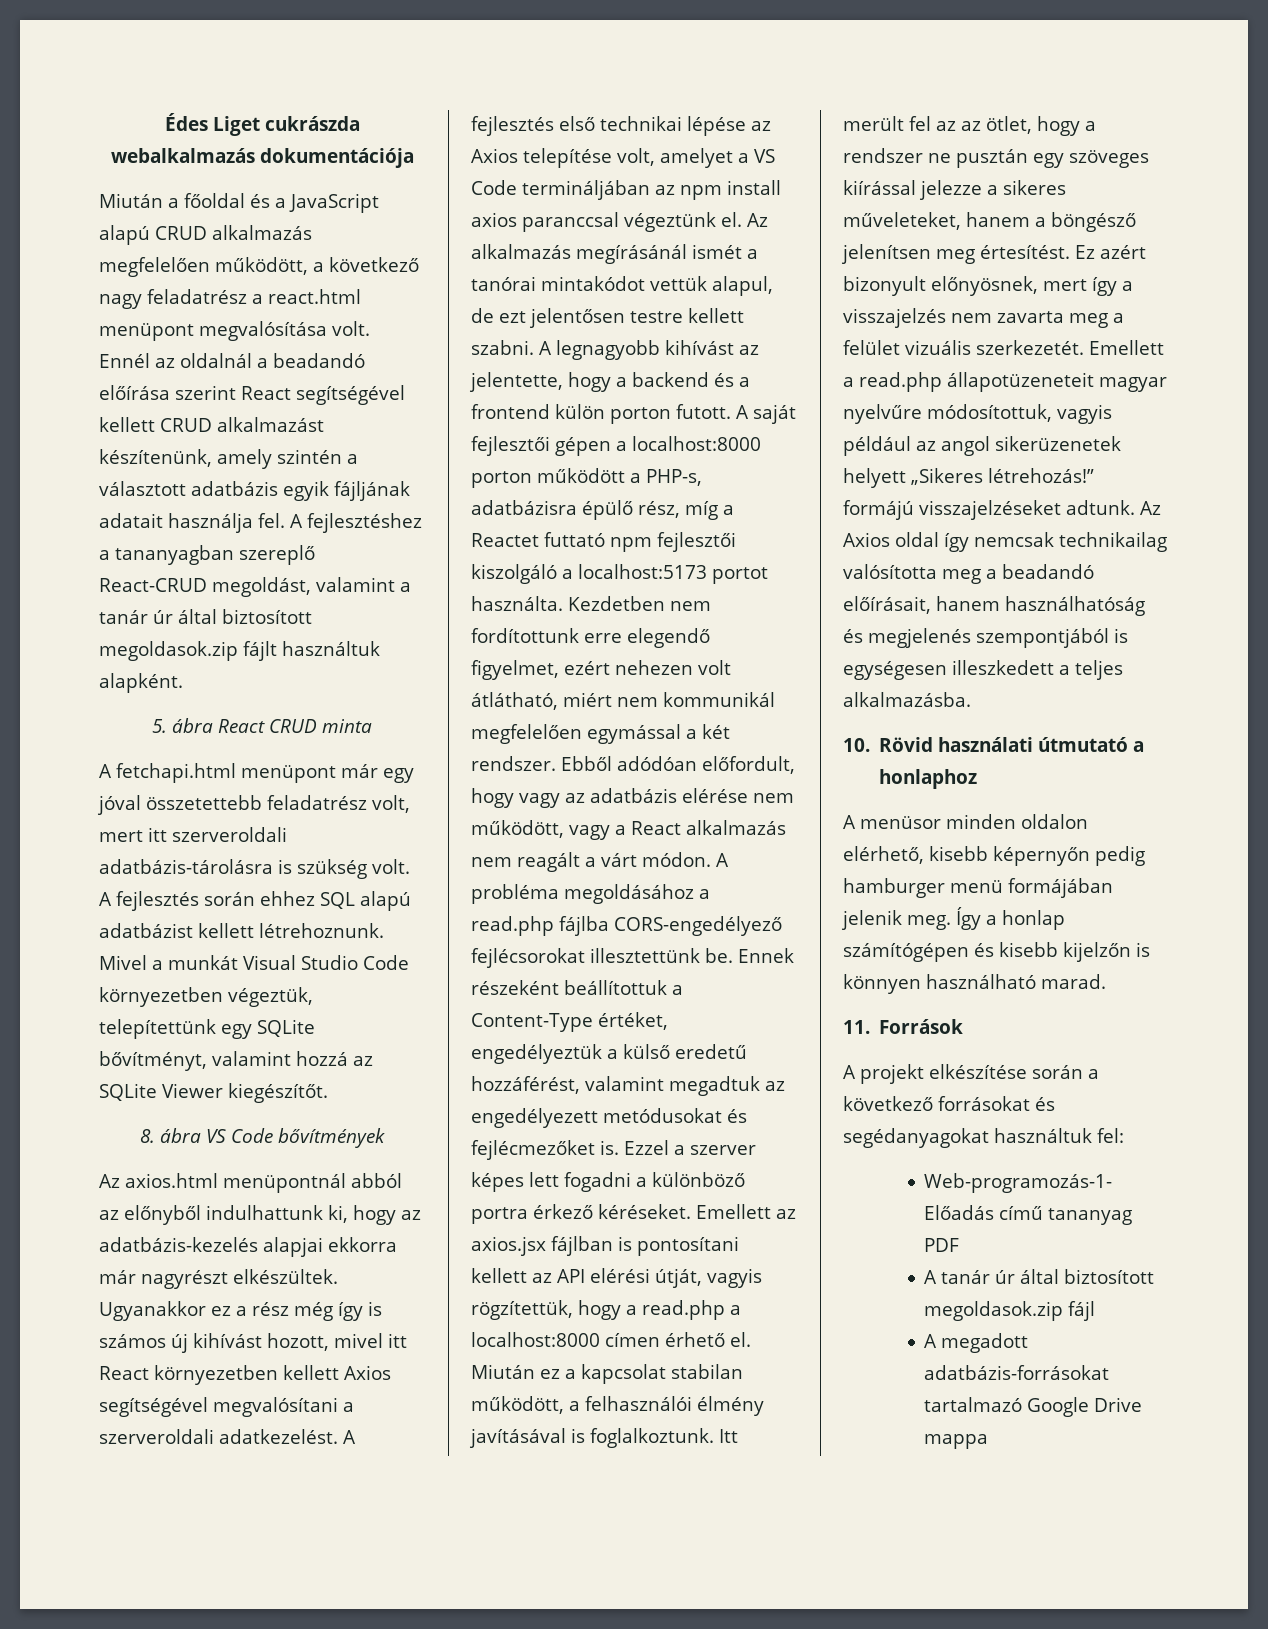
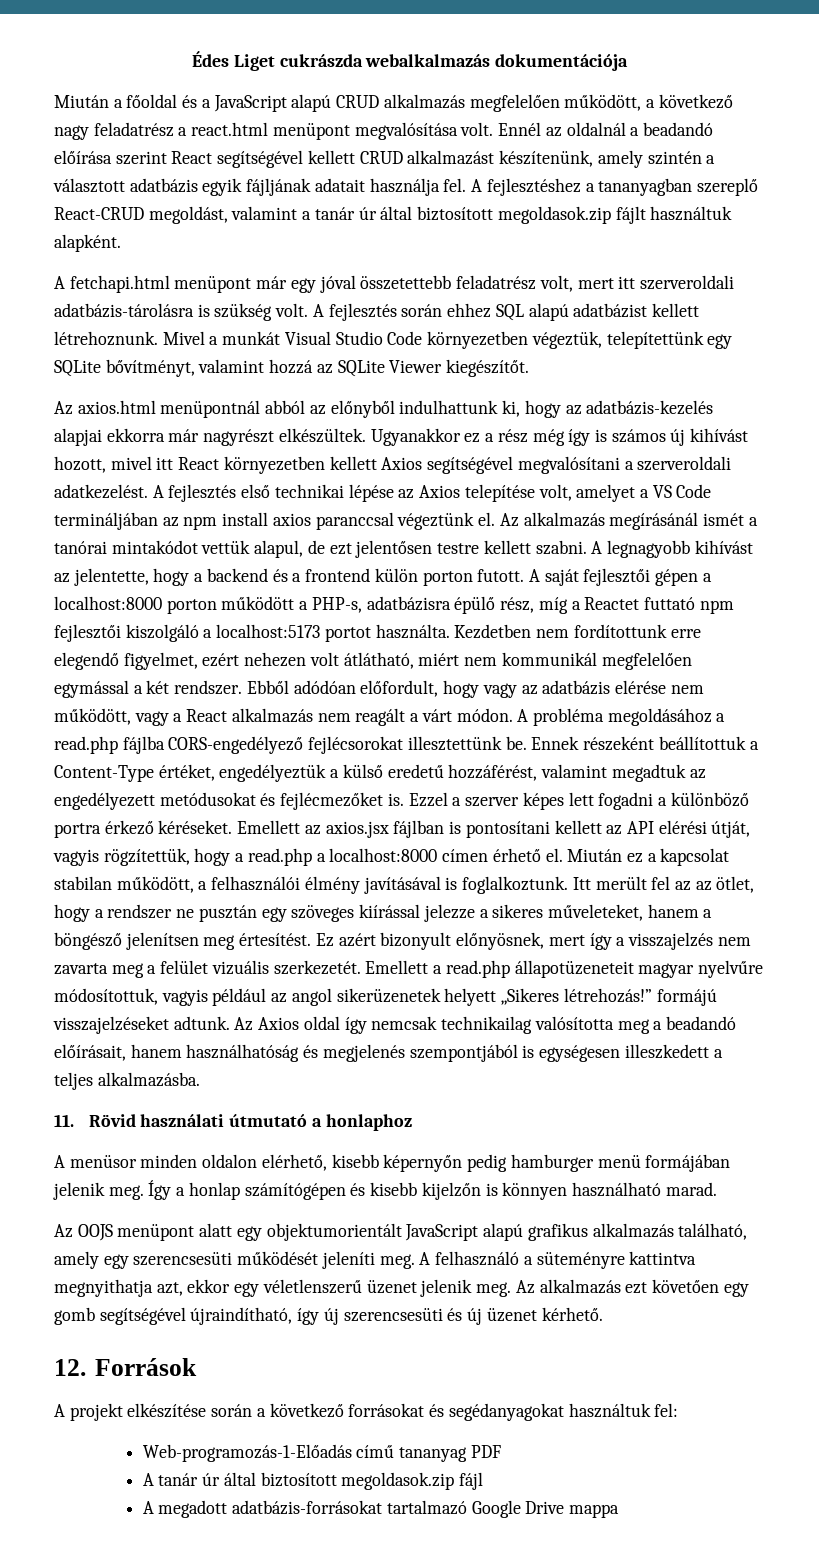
[152,718,372,733] // 5. ábra React CRUD minta -> (121, 243) none
[140,1128,385,1148] // 8. ábra VS Code bővítmények -> (530, 368) none
[843,738,870,752] 10. -> [54,1114,74,1127] 11.
[843,1020,870,1034] 11. -> [54,1223,748,1241] [54,1251,697,1269] [54,1279,749,1297] [54,1307,603,1325] [54,1359,86,1376] Az OOJS menüpont alatt egy objektumorientált JavaScript alapú grafikus alkalmazás található, amely egy szerencsesüti működését jeleníti meg. A felhasználó a süteményre kattintva megnyithatja azt, ekkor egy véletlenszerű üzenet jelenik meg. Az alkalmazás ezt követően egy gomb segítségével újraindítható, így új szerencsesüti és új üzenet kérhető. // 12.

